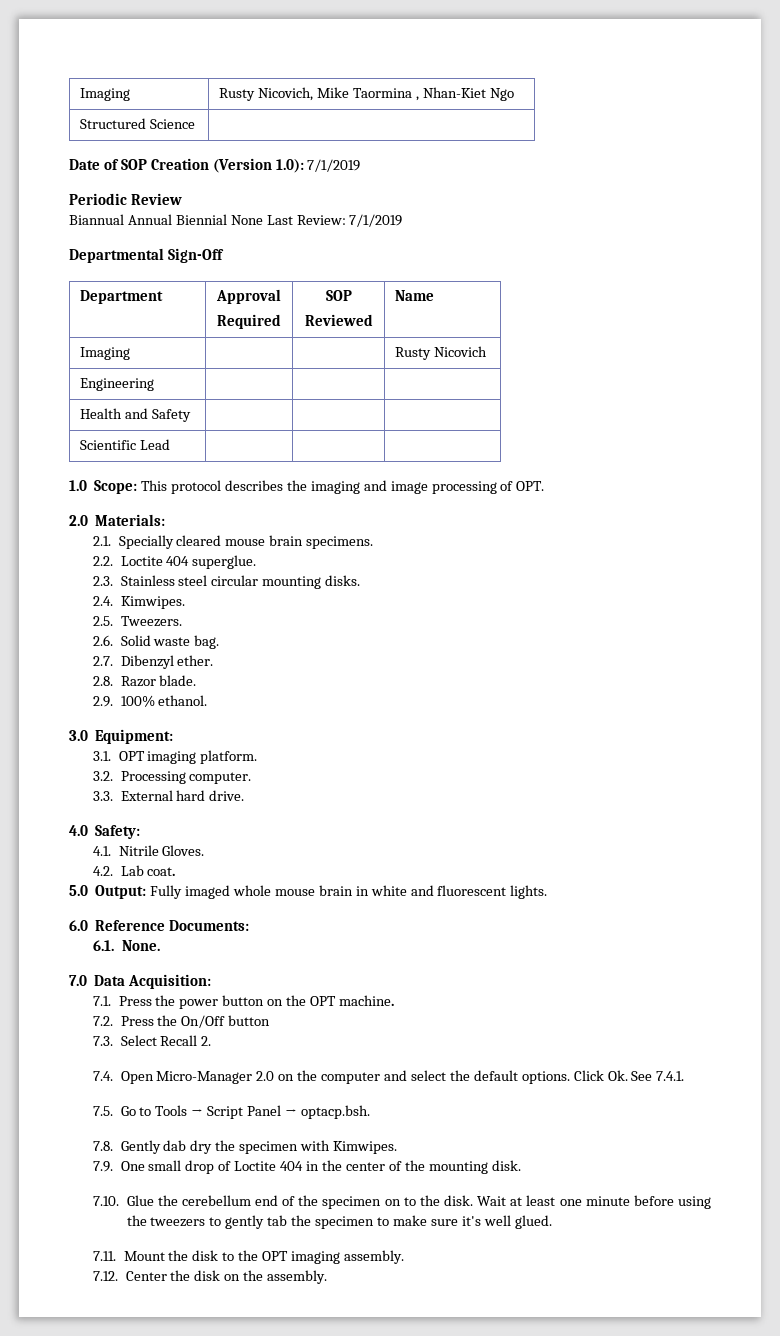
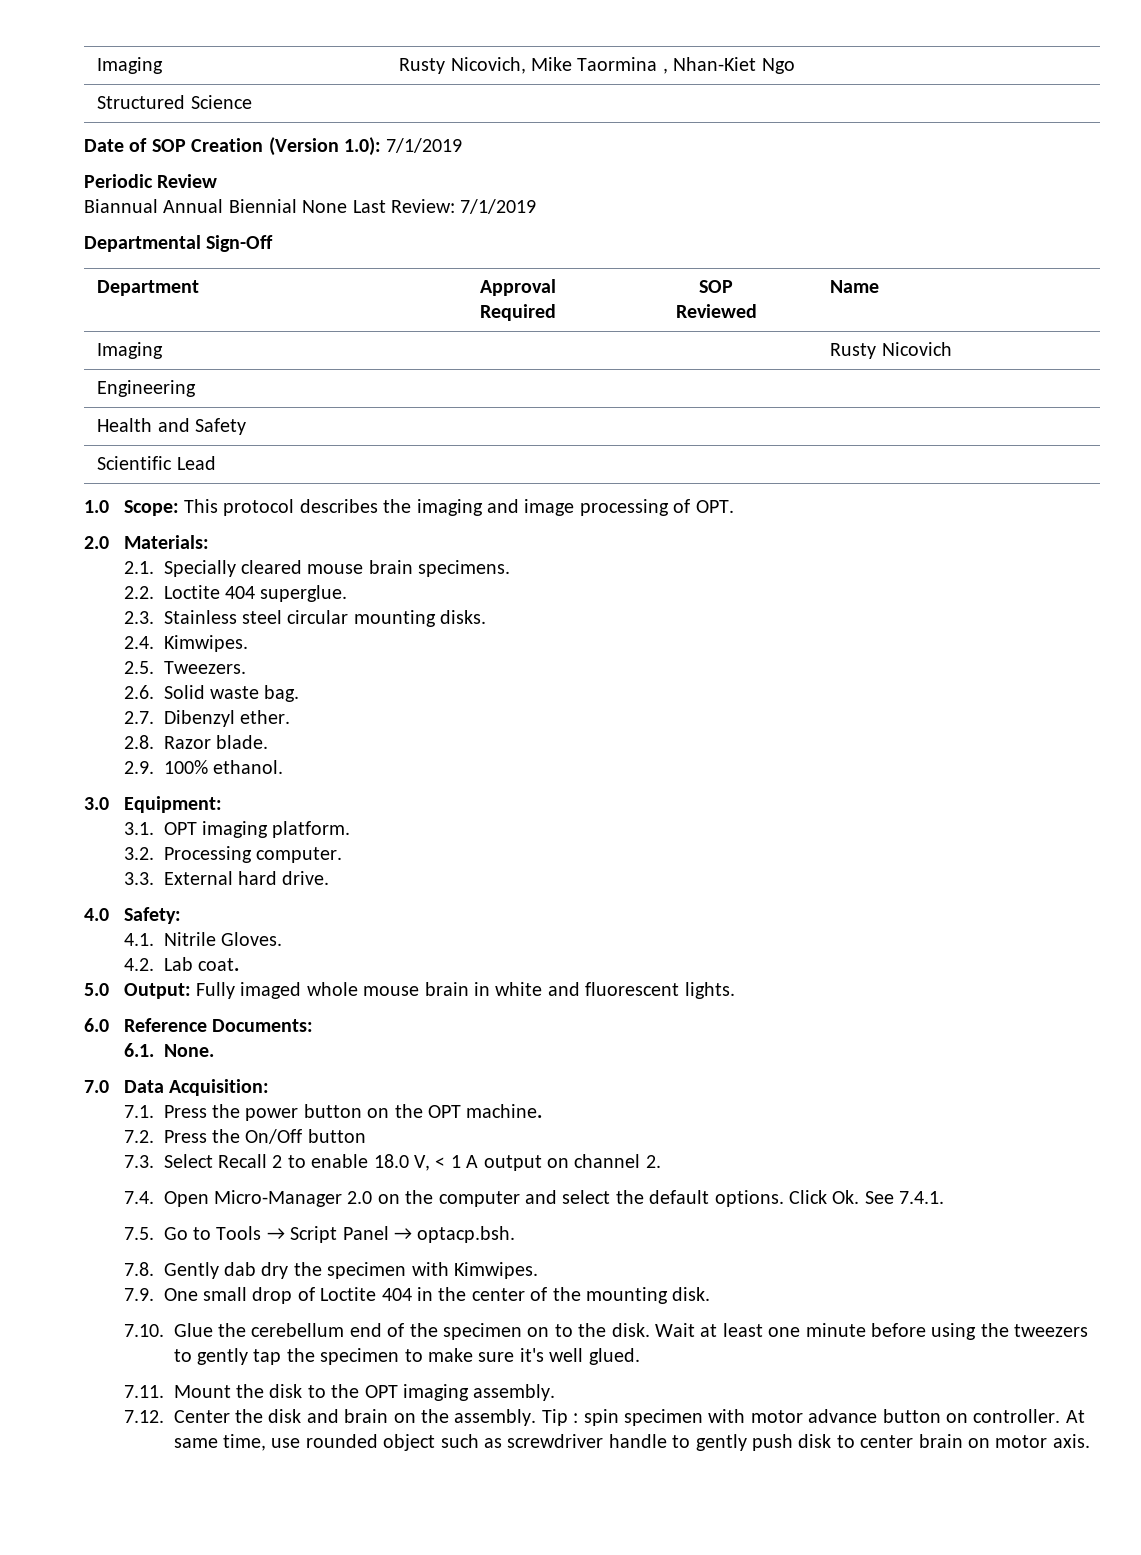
(198, 1040) none -> [272,1154,641,1171] 2 to enable 18.0 V, < 1 A output on channel
[267,1215,288,1226] tab -> [253,1349,282,1365] tap
(221, 1275) none -> [306,1409,389,1423] and brain
(328, 1277) none -> [541,1409,1085,1426] [173,1434,1090,1451] Tip : spin specimen with motor advance button on controller. At same time, use rounded object such as screwdriver handle to gently push disk to center brain on motor axis.

